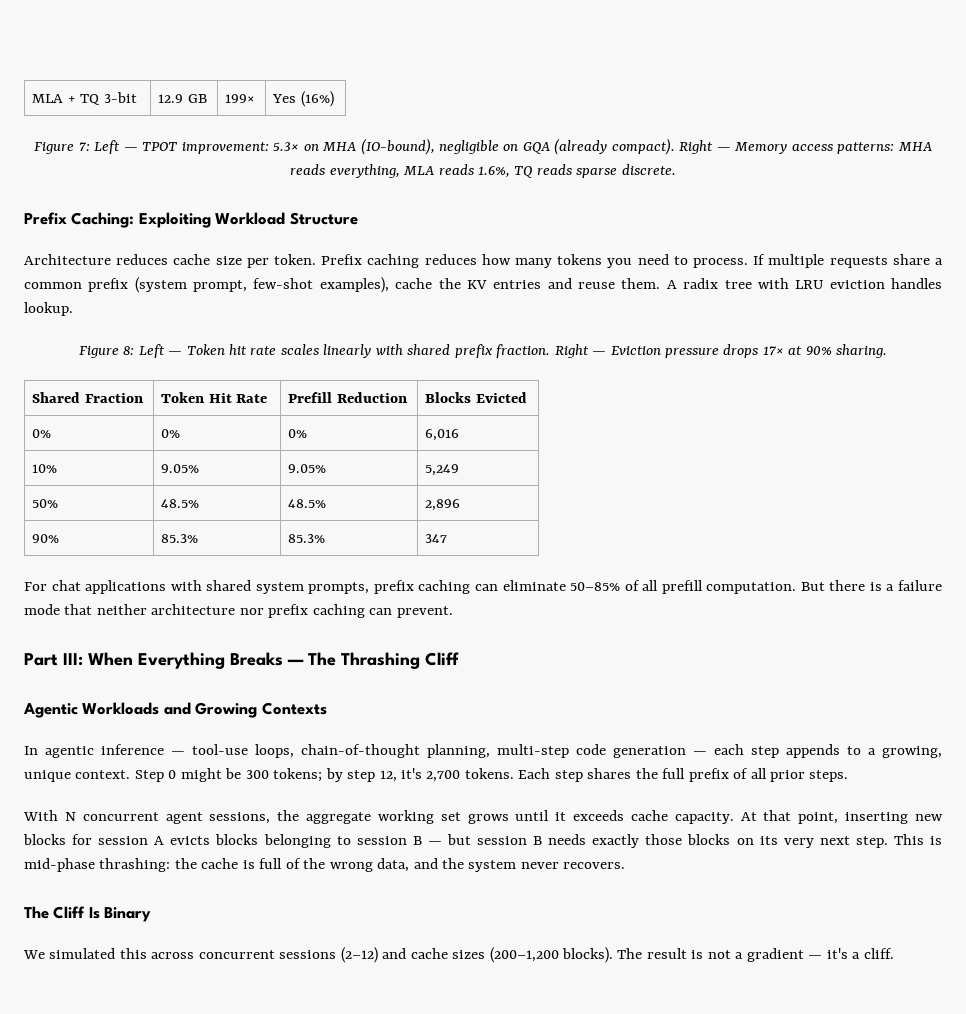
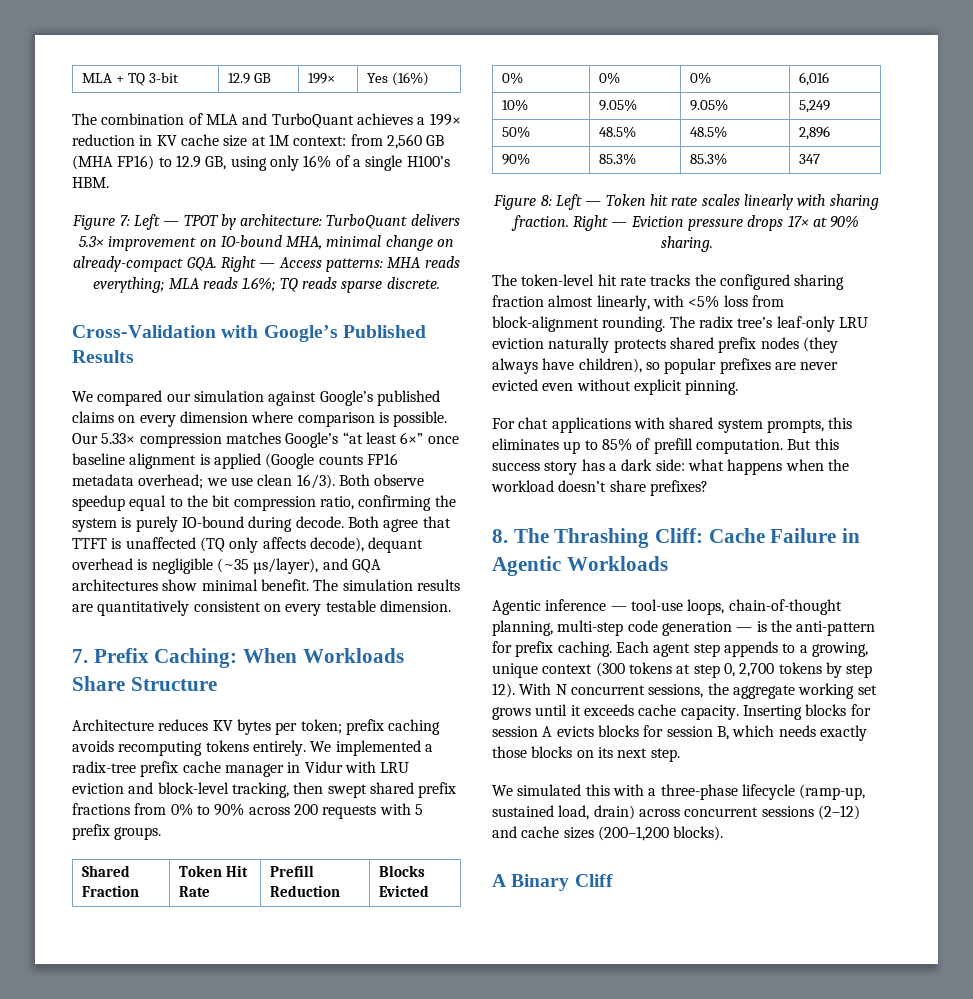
(334, 99) none -> [72,113,461,128] [72,134,445,149] [72,155,450,171] [72,177,109,188] // The combination of MLA and TurboQuant achieves a 199× reduction in KV cache size at 1M context: from 2,560 GB (MHA FP16) to 12.9 GB, using only 16% of a single H100’s HBM.
[181,138,833,155] improvement: 5.3× on MHA (IO-bound), negligible on GQA (already compact). Right — Memory access -> [220,214,460,230] [78,235,455,251] [73,256,322,272] by architecture: TurboQuant delivers 5.3× improvement on IO-bound MHA, minimal change on already-compact GQA. Right — Access
[329,164,400,178] everything, -> [93,277,165,293] everything;
[477,166,510,178] 1.6%, -> [242,277,276,292] 1.6%;
[24,212,358,228] [24,254,944,268] [24,277,942,293] [24,302,73,316] [78,344,888,358] Prefix Caching: Exploiting Workload Structure // Architecture reduces cache size per token. Prefix caching reduces how many tokens you need to process. If multiple requests share a common prefix (system prompt, few-shot examples), cache the KV entries and reuse them. A radix tree with LRU eviction handles lookup. // Figure 8: Left — Token hit rate scales linearly with shared prefix fraction. Right — Eviction pressure drops 17× at 90% sharing. -> [72,325,426,342] [72,350,134,363] [72,390,440,406] [72,411,448,427] [72,432,459,448] [72,453,398,469] [72,474,425,489] [72,495,456,511] [72,516,451,532] [72,537,424,553] [72,558,381,574] [72,579,460,591] [72,600,451,616] [72,648,404,668] [72,676,217,691] [72,719,441,735] [72,740,433,756] [72,761,410,777] [72,782,457,798] [72,803,423,819] [72,824,162,840] Cross-Validation with Google’s Published Results // We compared our simulation against Google’s published claims on every dimension where comparison is possible. Our 5.33× compression matches Google’s “at least 6×” once baseline alignment is applied (Google counts FP16 metadata overhead; we use clean 16/3). Both observe speedup equal to the bit compression ratio, confirming the system is purely IO-bound during decode. Both agree that TTFT is unaffected (TQ only affects decode), dequant overhead is negligible (~35 µs/layer), and GQA architectures show minimal benefit. The simulation results are quantitatively consistent on every testable dimension. // 7. Prefix Caching: When Workloads Share Structure // Architecture reduces KV bytes per token; prefix caching avoids recomputing tokens entirely. We implemented a radix-tree prefix cache manager in Vidur with LRU eviction and block-level tracking, then swept shared prefix fractions from 0% to 90% across 200 requests with 5 prefix groups.
(448, 538) none -> [493,194,879,210] [510,215,860,231] [660,236,713,252] [492,274,845,290] [492,295,784,311] [492,316,868,332] [492,337,838,353] [492,358,839,374] [492,379,739,395] // Figure 8: Left — Token hit rate scales linearly with sharing fraction. Right — Eviction pressure drops 17× at 90% sharing. // The token-level hit rate tracks the configured sharing fraction almost linearly, with <5% loss from block-alignment rounding. The radix tree’s leaf-only LRU eviction naturally protects shared prefix nodes (they always have children), so popular prefixes are never evicted even without explicit pinning.
[373,580,942,594] [24,604,453,618] [24,652,459,669] [23,702,327,718] [24,746,94,758] prefix caching can eliminate 50–85% of all prefill computation. But there is a failure mode that neither architecture nor prefix caching can prevent. // Part III: When Everything Breaks — The Thrashing Cliff // Agentic Workloads and Growing Contexts // In agentic -> [828,417,853,429] [492,438,839,454] [492,459,849,475] [491,480,708,496] [492,528,861,548] [492,556,668,576] [492,600,541,615] this eliminates up to 85% of prefill computation. But this success story has a dark side: what happens when the workload doesn’t share prefixes? // 8. The Thrashing Cliff: Cache Failure in Agentic Workloads // Agentic
[714,744,744,755] each -> [756,620,876,636] [492,641,691,657] is the anti-pattern for prefix caching. Each agent
[75,768,849,782] context. Step 0 might be 300 tokens; by step 12, it's 2,700 tokens. Each step shares the full prefix of all prior steps. // -> [542,662,873,678] [492,683,515,698] context (300 tokens at step 0, 2,700 tokens by step 12).
[165,812,203,824] agent -> (645, 690) none
[740,810,944,824] At that point, inserting new -> [742,705,802,720] Inserting
[263,834,543,848] belonging to session B — but session B -> [643,725,775,740] for session B, which
[783,838,814,848] very -> (613, 752) none
[893,834,943,845] [24,858,626,872] [24,906,152,922] [23,948,147,959] This is mid-phase thrashing: the cache is full of the wrong data, and the system never recovers. // The Cliff Is Binary // We simulated this -> [492,784,866,800] [492,805,635,820] // We simulated this with a three-phase lifecycle (ramp-up, sustained load, drain)
[617,948,894,962] The result is not a gradient — it's a cliff. -> [492,874,613,891] // A Binary Cliff

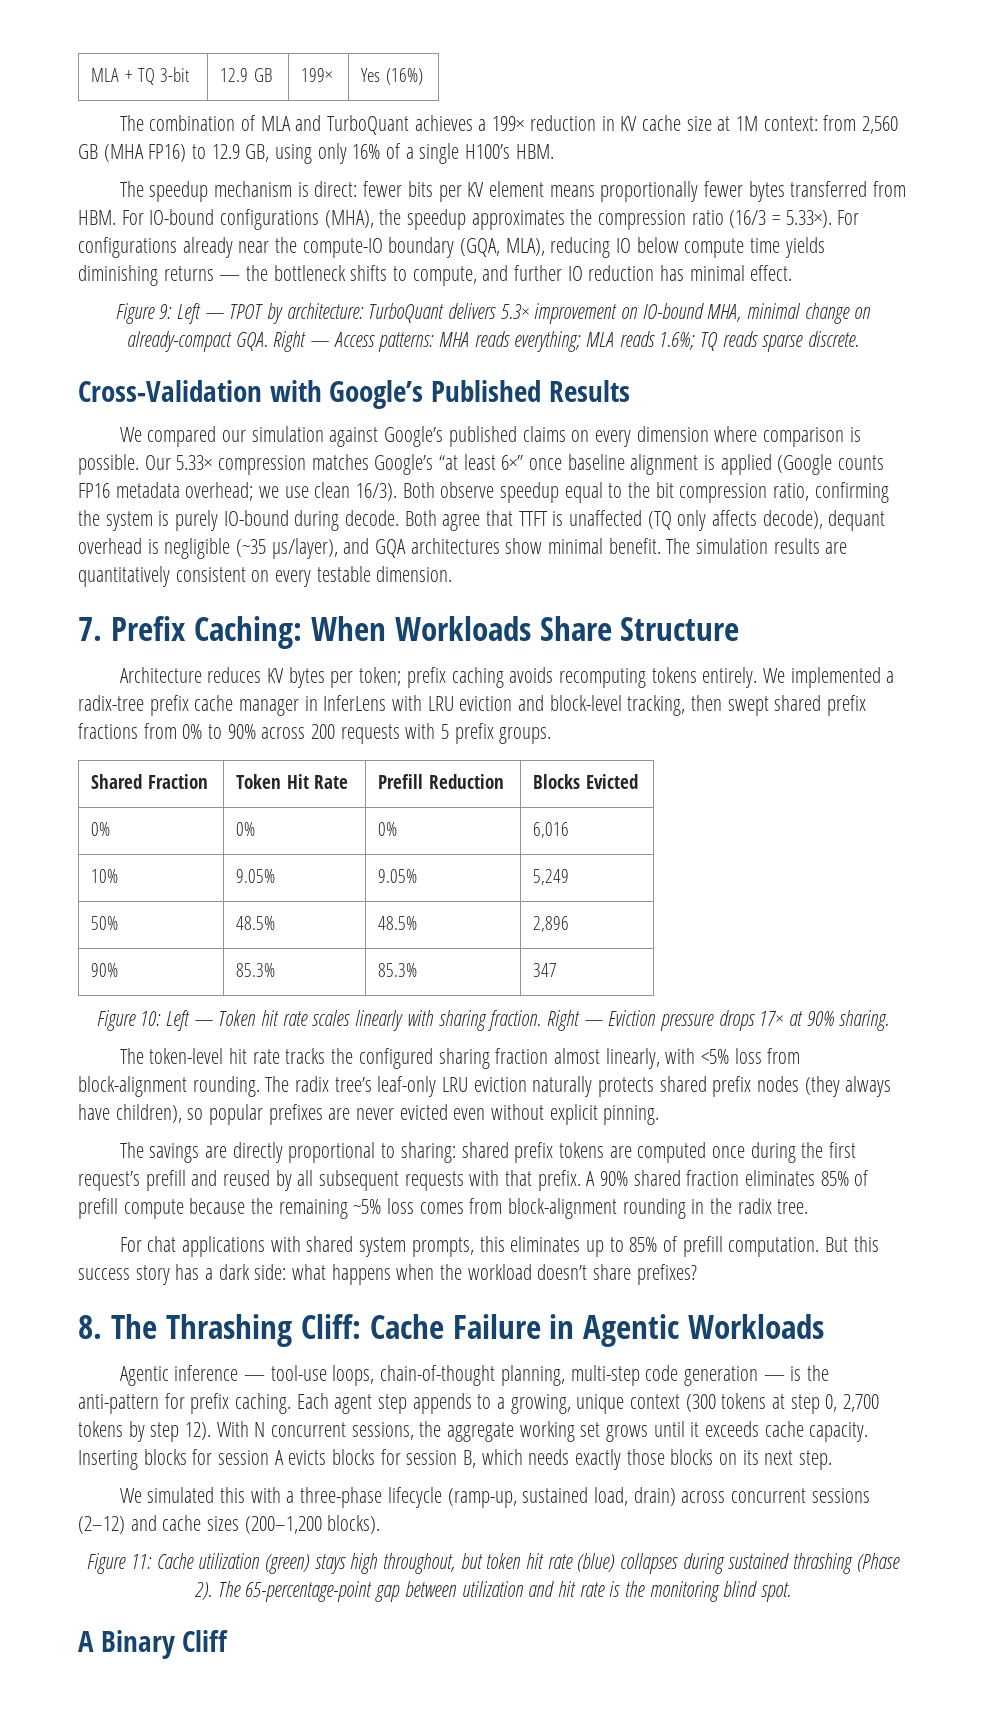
[72,215,130,230] // Figure 7: -> [119,181,906,202] [78,209,860,230] [78,237,825,258] [78,265,793,286] [115,303,173,324] // The speedup mechanism is direct: fewer bits per KV element means proportionally fewer bytes transferred from HBM. For IO-bound configurations (MHA), the speedup approximates the compression ratio (16/3 = 5.33×). For configurations already near the compute-IO boundary (GQA, MLA), reducing IO below compute time yields diminishing returns — the bottleneck shifts to compute, and further IO reduction has minimal effect. // Figure 9:
[304,761,343,773] Vidur -> [323,695,387,711] InferLens
[540,195,552,206] 8: -> [140,1011,162,1026] 10:
(739, 387) none -> [119,1142,856,1163] [78,1170,870,1191] [78,1198,809,1219] // The savings are directly proportional to sharing: shared prefix tokens are computed once during the first request’s prefill and reused by all subsequent requests with that prefix. A 90% shared fraction eliminates 85% of prefill compute because the remaining ~5% loss comes from block-alignment rounding in the radix tree.
(724, 833) none -> [87,1553,900,1574] [194,1581,791,1602] // Figure 11: Cache utilization (green) stays high throughout, but token hit rate (blue) collapses during sustained thrashing (Phase 2). The 65-percentage-point gap between utilization and hit rate is the monitoring blind spot.

